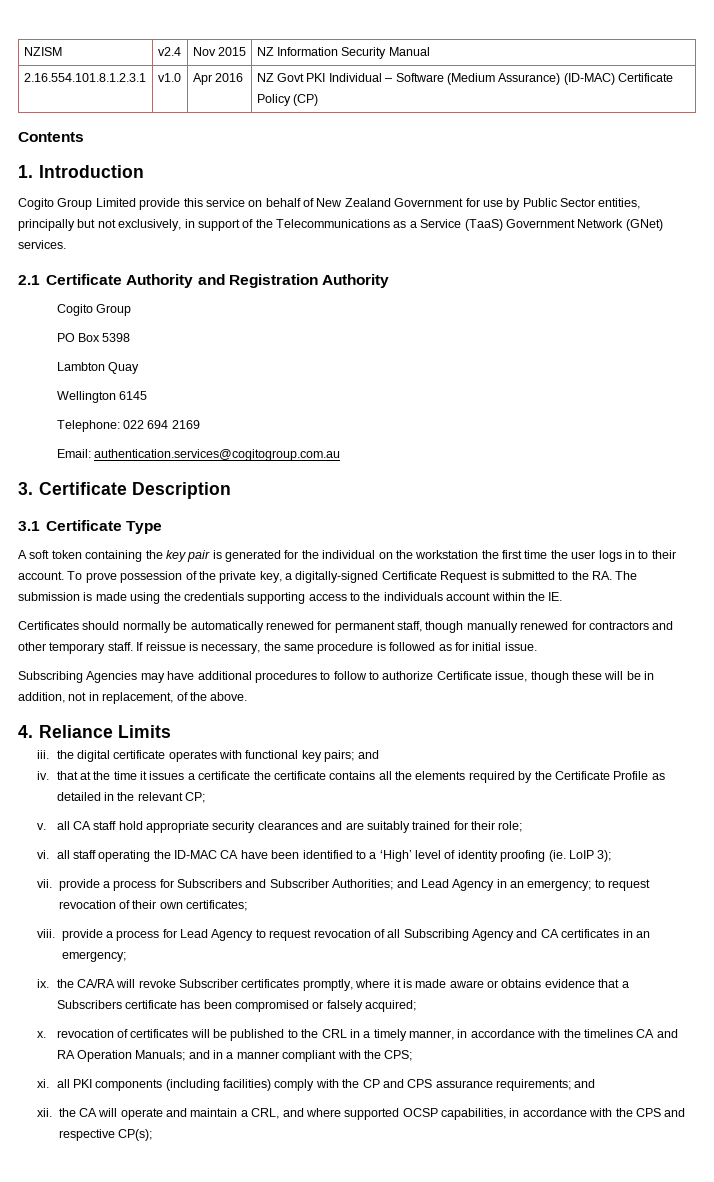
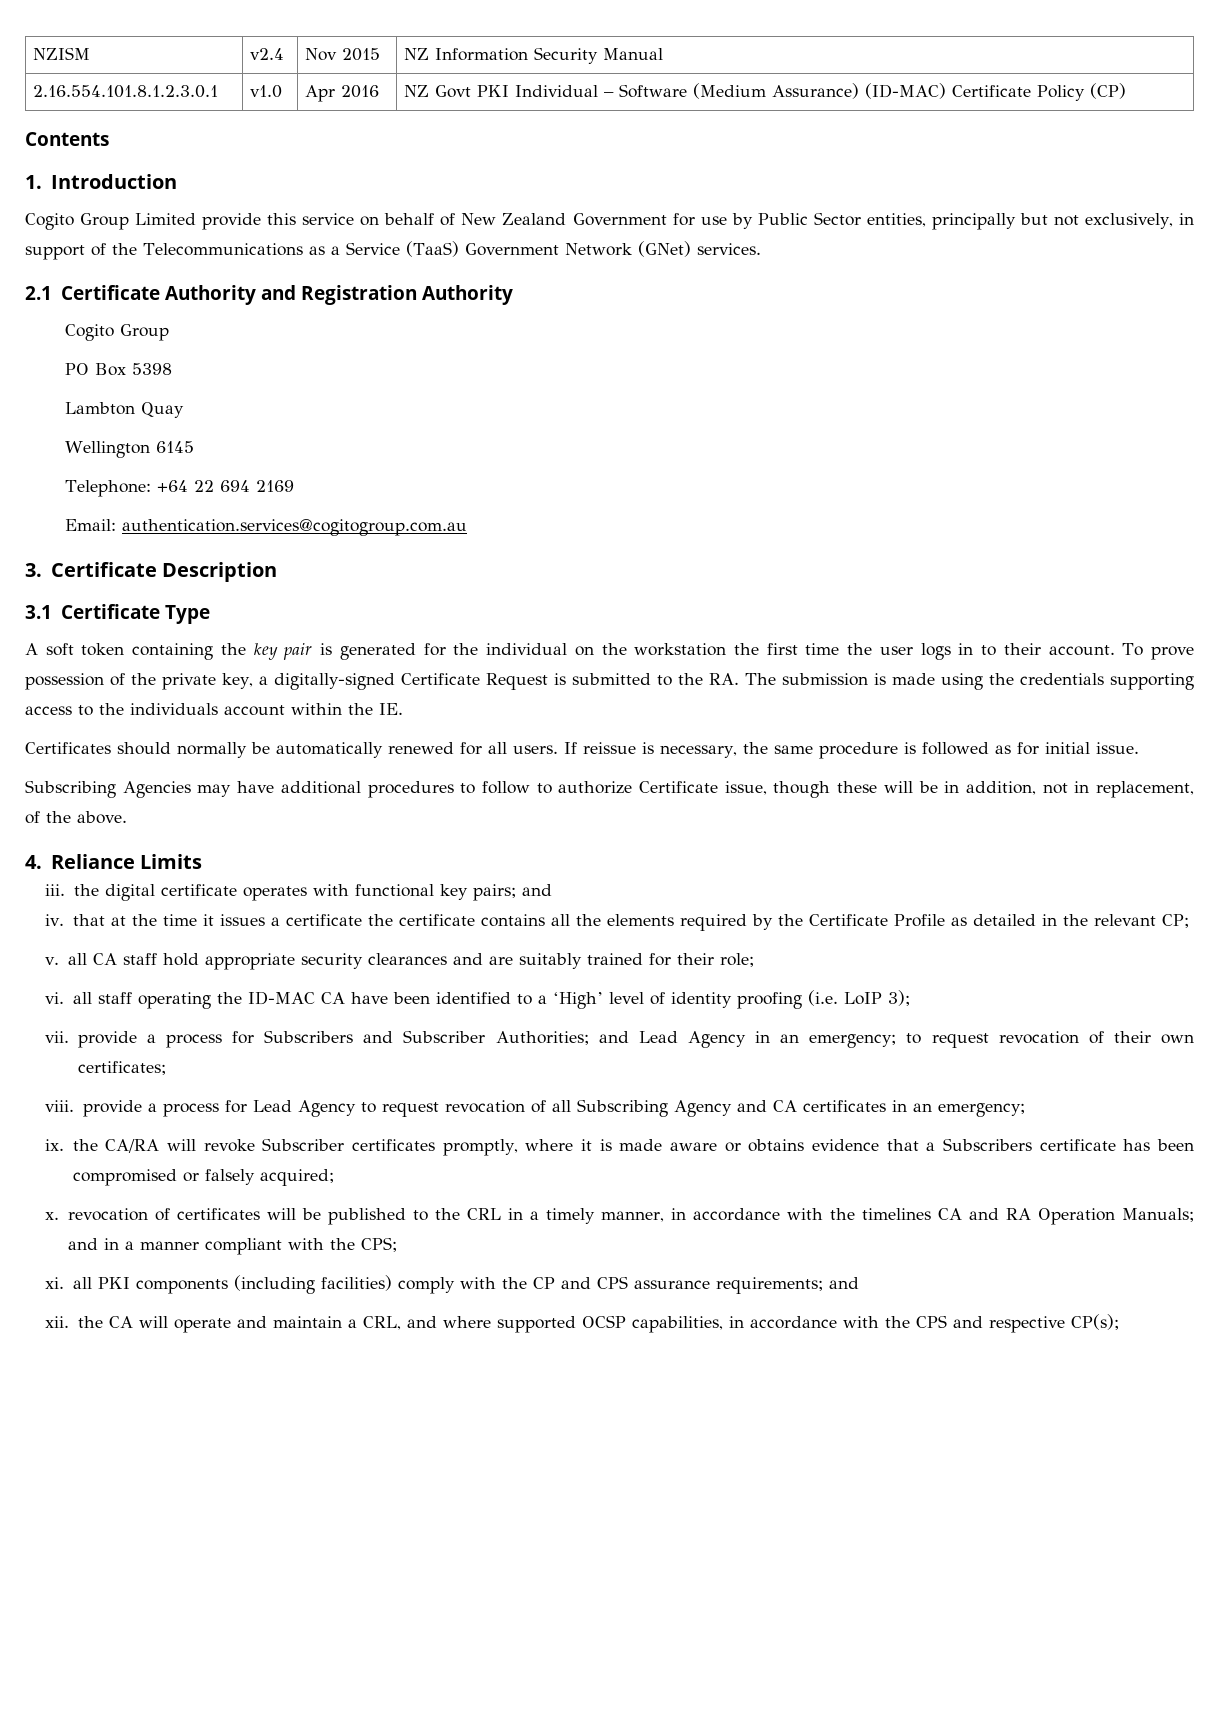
[23,73,146,82] 2.16.554.101.8.1.2.3.1 -> [32,85,218,98] 2.16.554.101.8.1.2.3.0.1
[122,420,144,429] 022 -> [156,480,214,492] +64 22
[334,621,674,633] [18,642,133,654] permanent staff, though manually renewed for contractors and other temporary staff. -> [488,742,558,754] all users.
[548,850,566,862] (ie. -> [807,990,838,1006] (i.e.

